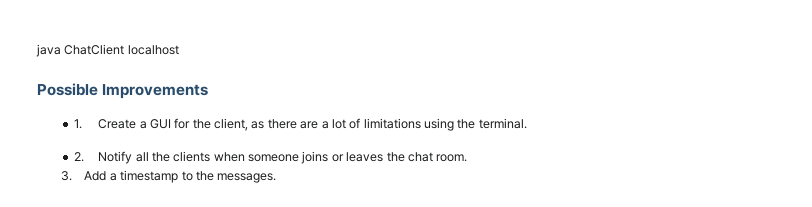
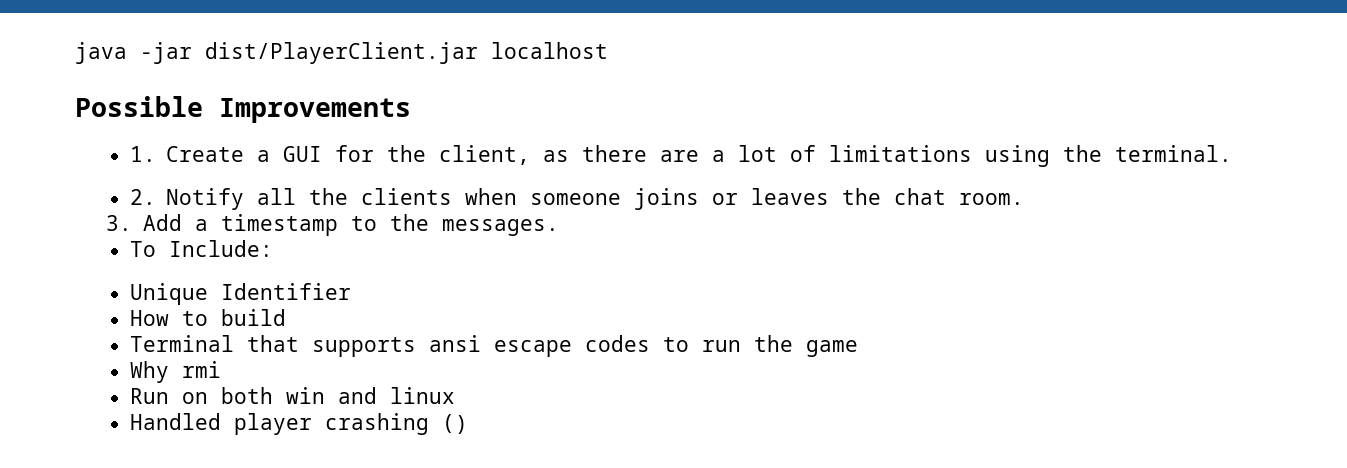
[64,44,125,55] ChatClient -> [140,42,478,64] -jar dist/PlayerClient.jar
(277, 178) none -> [129,240,273,257] [129,283,351,305] [129,309,286,326] [129,335,858,357] [129,361,221,383] [129,387,455,404] [129,413,468,435] // To Include: // Unique Identifier // How to build // Terminal that supports ansi escape codes to run the game // Why rmi // Run on both win and linux // Handled player crashing ()

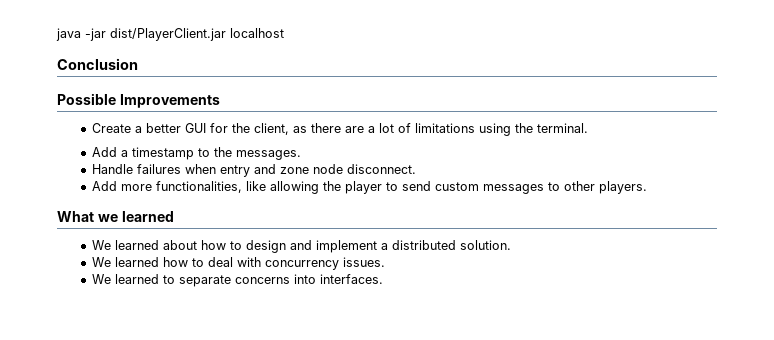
(608, 50) none -> [57,58,138,70] // Conclusion
[129,146,156,162] 1. -> (220, 101) none
(271, 156) none -> [146,123,182,133] better
[129,188,1025,210] [106,215,133,231] 2. Notify all the clients when someone joins or leaves the chat room. // 3. -> (589, 128) none
[129,240,273,257] [129,283,351,305] [129,309,286,326] [129,335,858,357] [129,361,221,383] [129,387,455,404] [129,413,468,435] To Include: // Unique Identifier // How to build // Terminal that supports ansi escape codes to run the game // Why rmi // Run on both win and linux // Handled player crashing () -> [92,164,417,177] [92,181,648,194] [57,211,174,222] [92,240,512,253] [92,257,386,270] [92,274,384,287] Handle failures when entry and zone node disconnect. // Add more functionalities, like allowing the player to send custom messages to other players. // What we learned // We learned about how to design and implement a distributed solution. // We learned how to deal with concurrency issues. // We learned to separate concerns into interfaces.

